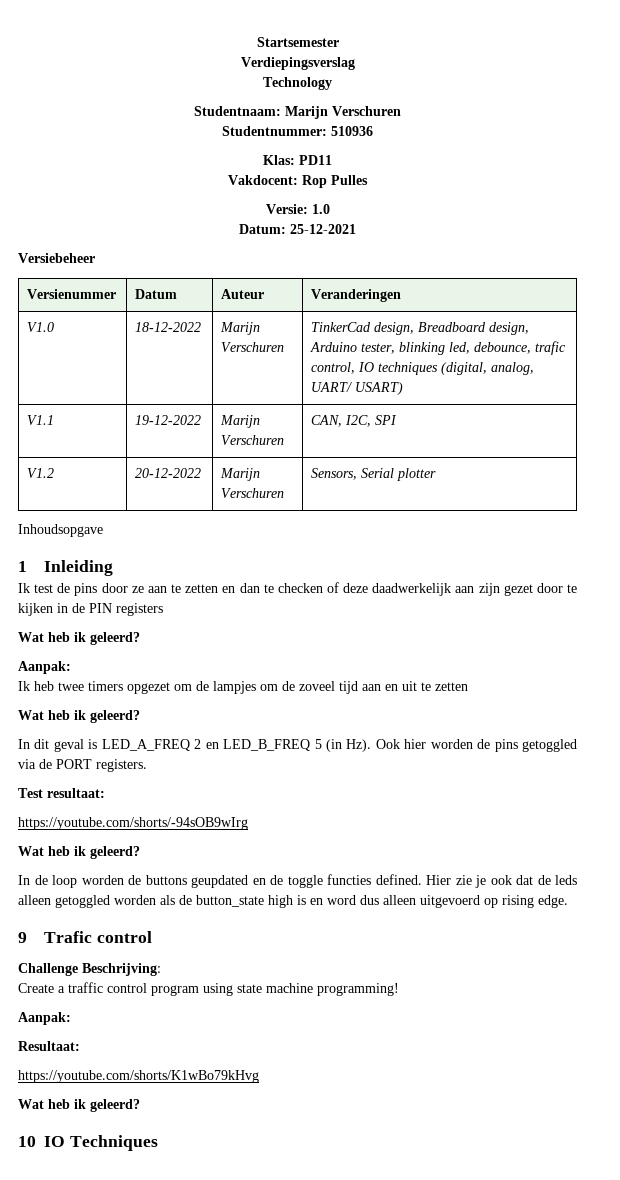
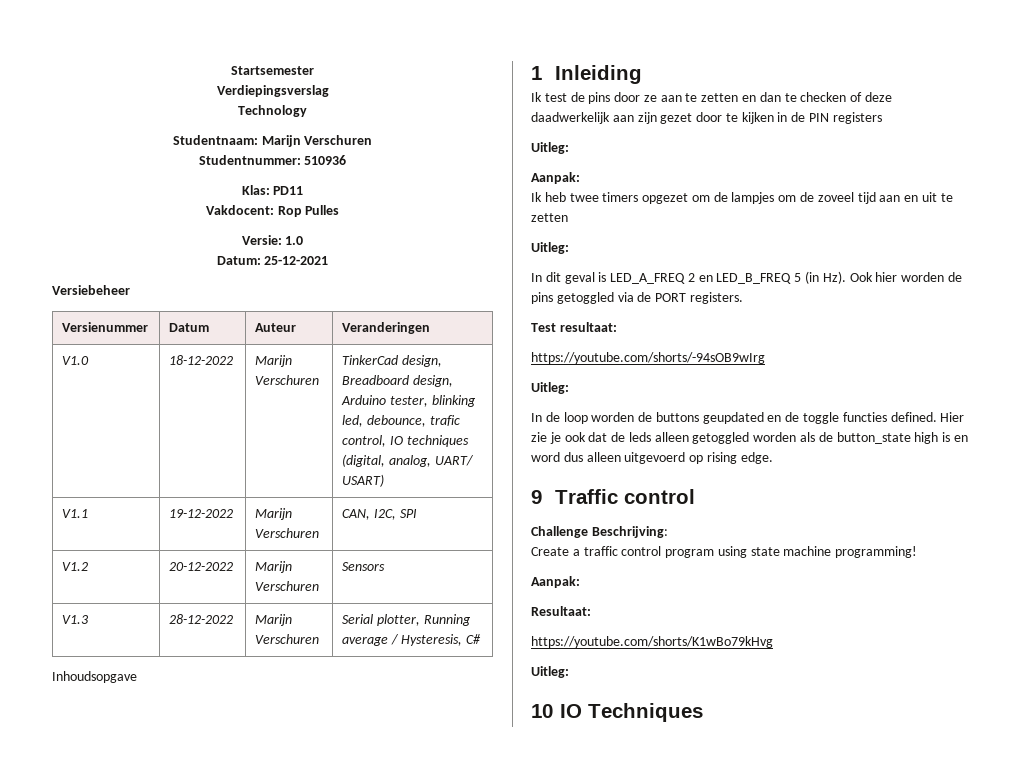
[311,468,437,481] Sensors, Serial plotter -> [342,562,386,571] [62,615,90,624] [169,614,234,624] [255,614,293,626] [255,634,320,644] [342,614,472,626] [342,634,481,646] Sensors // V1.3 | 28-12-2022 | Marijn Verschuren | Serial plotter, Running average / Hysteresis, C#
[18,632,140,645] Wat heb ik geleerd? -> [531,142,569,154] Uitleg:
[18,710,140,723] Wat heb ik geleerd? -> [531,242,569,254] Uitleg:
[18,846,140,859] Wat heb ik geleerd? -> [531,382,569,394] Uitleg:
[44,931,93,943] Trafic -> [554,489,618,504] Traffic
[18,1099,140,1112] Wat heb ik geleerd? -> [531,666,569,678] Uitleg:

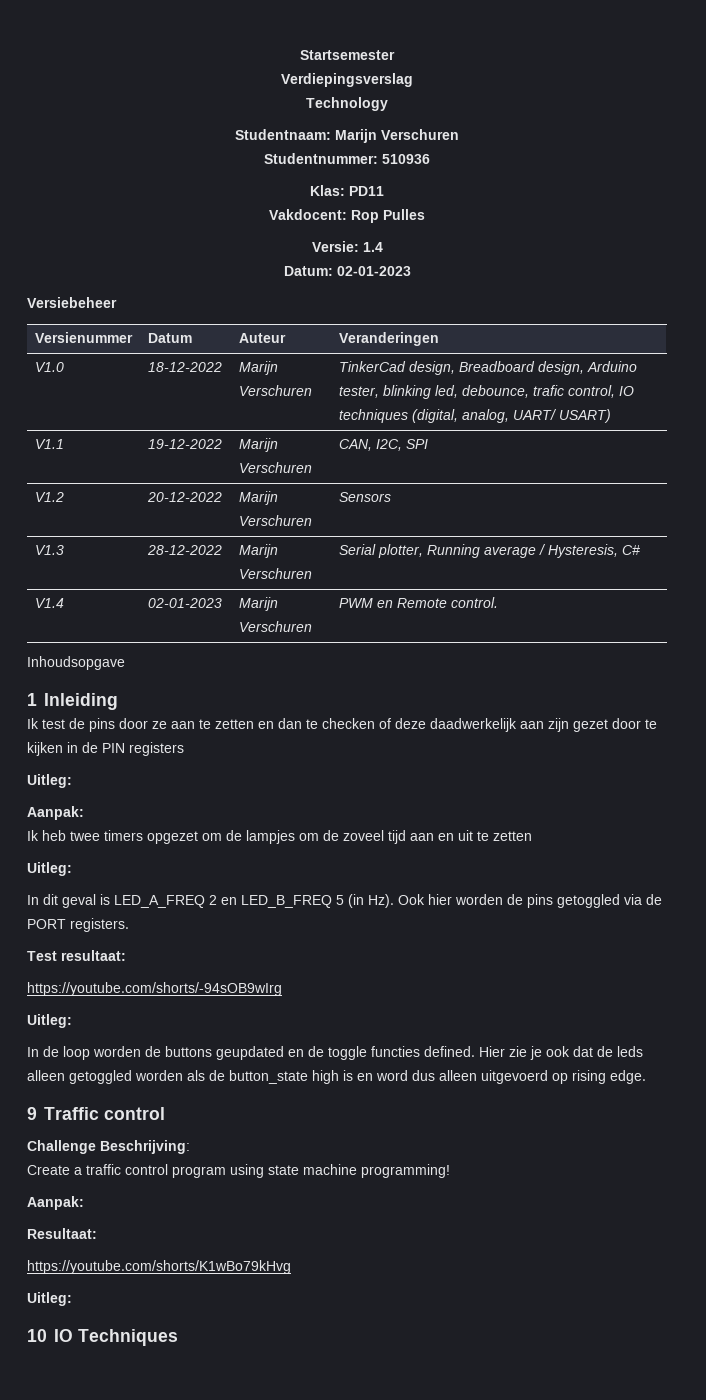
[285,236,304,245] 1.0 -> [362,242,383,252] 1.4
[264,256,329,265] 25-12-2021 -> [336,266,411,276] 02-01-2023
(481, 639) none -> [34,598,64,608] [147,598,222,608] [238,597,278,611] [238,621,312,632] [338,597,498,608] // V1.4 | 02-01-2023 | Marijn Verschuren | PWM en Remote control.

